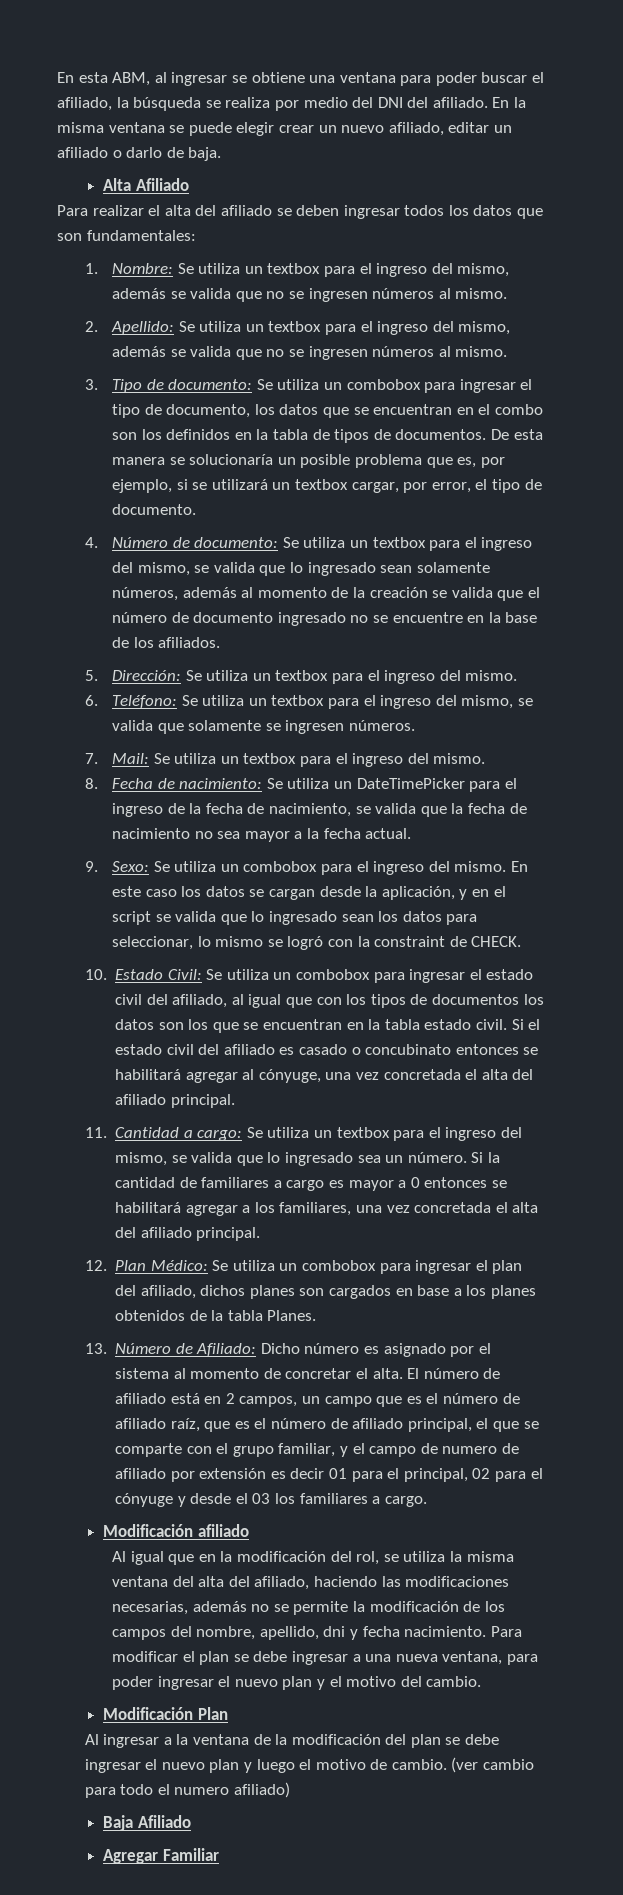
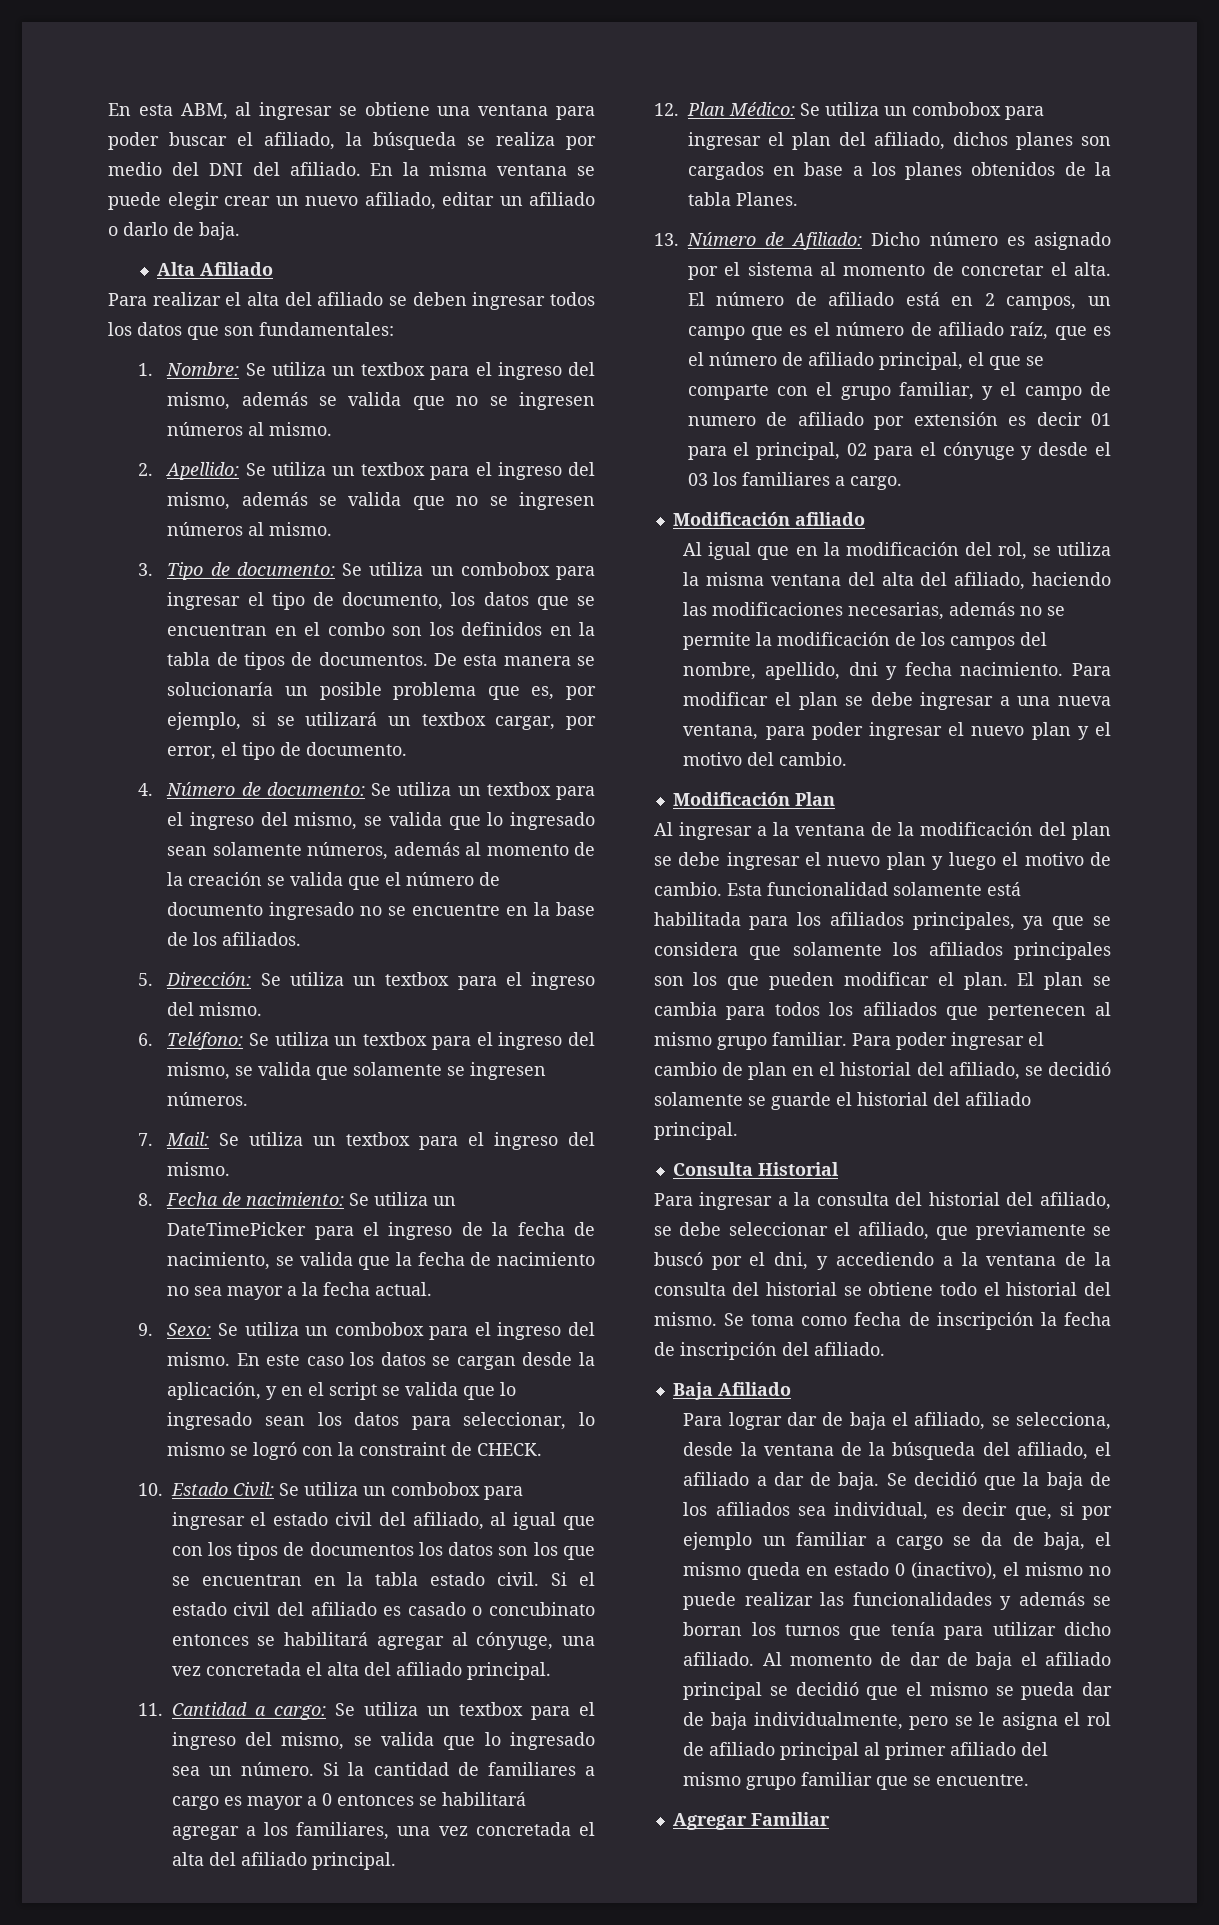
[451,1757,535,1773] [84,1782,290,1798] [103,1815,191,1831] (ver cambio para todo el numero afiliado) // Baja Afiliado -> [726,882,1021,896] [653,912,1111,930] [653,942,1111,960] [653,972,1111,990] [653,1002,1111,1020] [653,1032,1044,1050] [653,1062,1111,1080] [653,1092,1031,1110] [653,1122,738,1140] [673,1162,840,1176] [653,1192,1111,1210] [653,1222,1111,1240] [653,1252,1111,1270] [653,1282,1111,1296] [653,1312,1111,1330] [653,1342,885,1360] [673,1382,792,1400] [683,1412,1111,1430] [683,1442,1111,1460] [683,1472,1111,1490] [683,1502,1112,1520] [683,1532,1111,1550] [683,1562,1111,1580] [683,1592,1111,1610] [683,1622,1111,1640] [683,1652,1111,1670] [683,1682,1112,1700] [683,1712,1112,1730] [683,1742,1049,1760] [683,1772,1030,1790] Esta funcionalidad solamente está habilitada para los afiliados principales, ya que se considera que solamente los afiliados principales son los que pueden modificar el plan. El plan se cambia para todos los afiliados que pertenecen al mismo grupo familiar. Para poder ingresar el cambio de plan en el historial del afiliado, se decidió solamente se guarde el historial del afiliado principal. // Consulta Historial // Para ingresar a la consulta del historial del afiliado, se debe seleccionar el afiliado, que previamente se buscó por el dni, y accediendo a la ventana de la consulta del historial se obtiene todo el historial del mismo. Se toma como fecha de inscripción la fecha de inscripción del afiliado. // Baja Afiliado // Para lograr dar de baja el afiliado, se selecciona, desde la ventana de la búsqueda del afiliado, el afiliado a dar de baja. Se decidió que la baja de los afiliados sea individual, es decir que, si por ejemplo un familiar a cargo se da de baja, el mismo queda en estado 0 (inactivo), el mismo no puede realizar las funcionalidades y además se borran los turnos que tenía para utilizar dicho afiliado. Al momento de dar de baja el afiliado principal se decidió que el mismo se pueda dar de baja individualmente, pero se le asigna el rol de afiliado principal al primer afiliado del mismo grupo familiar que se encuentre.

